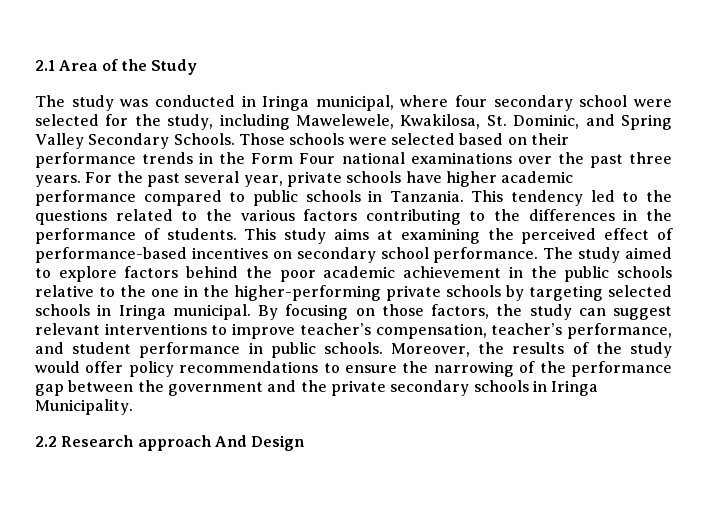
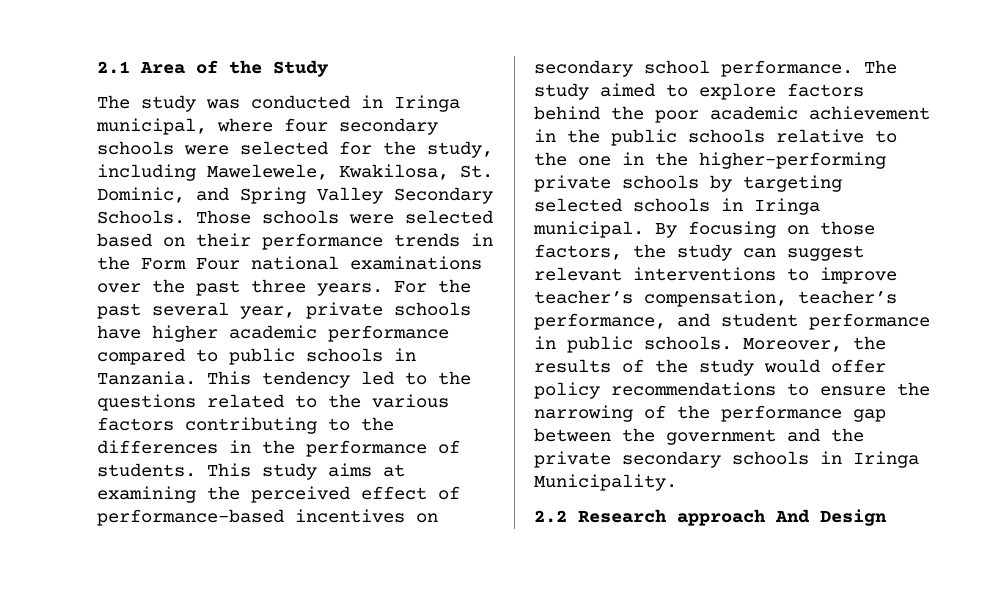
[579,95,628,107] school -> [97,141,174,155] schools

